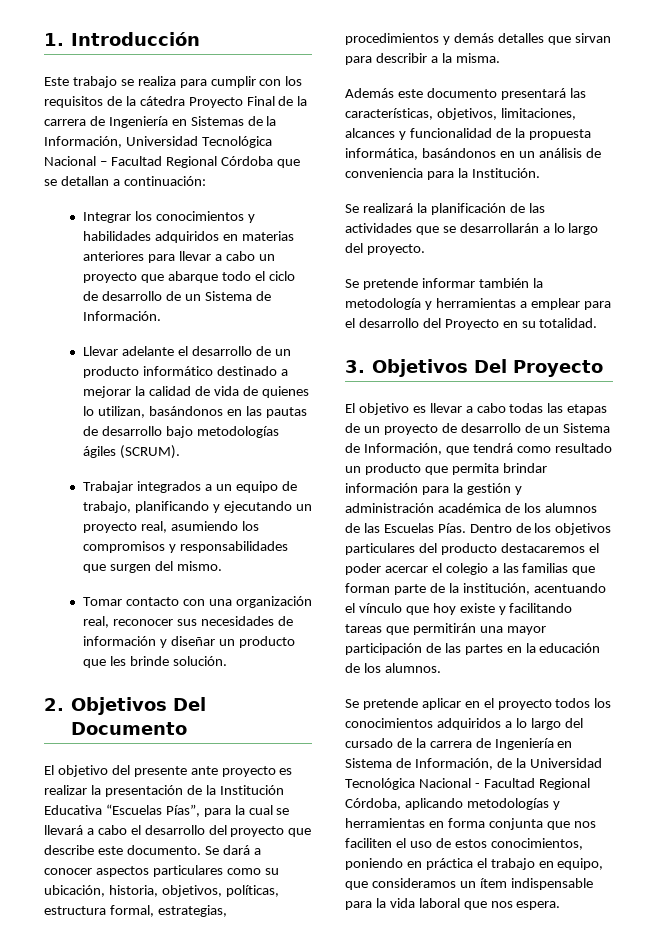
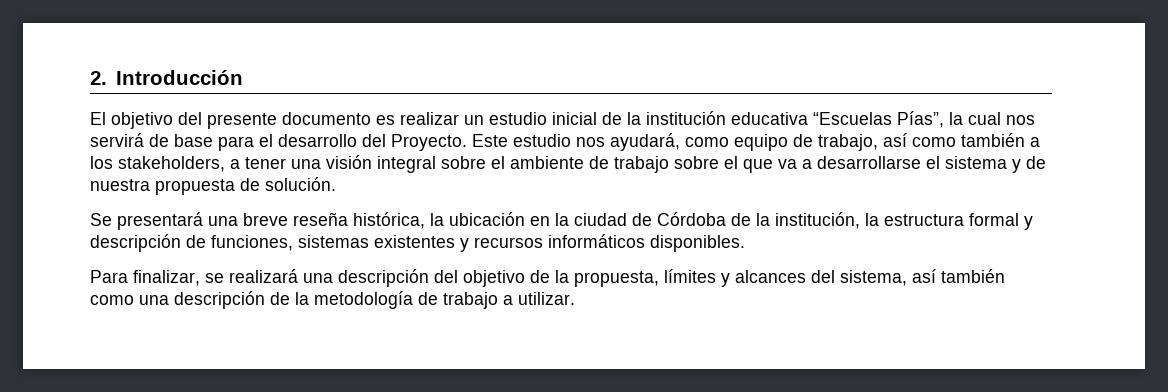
[44,33,64,46] 1. -> [90,71,107,85] 2.
[44,76,303,88] [44,96,308,108] [44,116,277,128] [44,136,272,148] [44,156,300,168] [44,176,206,186] [83,211,255,223] [83,231,294,243] [83,251,275,263] [83,271,295,283] [83,291,271,301] [83,311,162,321] [83,346,291,356] [83,366,288,378] [83,386,309,398] [83,406,307,418] [83,426,279,438] [83,445,181,459] [83,481,297,493] [83,501,312,513] [83,521,259,533] [83,541,288,553] [83,561,222,573] [83,596,312,608] [83,616,293,628] [83,636,295,648] [83,656,227,668] [44,697,207,715] [71,722,188,735] [44,765,293,777] [44,785,284,797] [44,805,102,815] Este trabajo se realiza para cumplir con los requisitos de la cátedra Proyecto Final de la carrera de Ingeniería en Sistemas de la Información, Universidad Tecnológica Nacional – Facultad Regional Córdoba que se detallan a continuación: // Integrar los conocimientos y habilidades adquiridos en materias anteriores para llevar a cabo un proyecto que abarque todo el ciclo de desarrollo de un Sistema de Información. // Llevar adelante el desarrollo de un producto informático destinado a mejorar la calidad de vida de quienes lo utilizan, basándonos en las pautas de desarrollo bajo metodologías ágiles (SCRUM). // Trabajar integrados a un equipo de trabajo, planificando y ejecutando un proyecto real, asumiendo los compromisos y responsabilidades que surgen del mismo. // Tomar contacto con una organización real, reconocer sus necesidades de información y diseñar un producto que les brinde solución. // 2. Objetivos Del Documento // El objetivo del presente ante proyecto es realizar la presentación de la Institución Educativa -> [90,111,808,129] El objetivo del presente documento es realizar un estudio inicial de la institución educativa
[203,808,231,817] para -> (944, 119) none
[276,808,290,815] [44,825,312,837] [44,845,261,855] [44,865,279,877] [44,885,279,897] [44,905,227,917] [345,33,611,45] [345,53,500,65] [345,88,586,100] [345,108,576,120] [345,128,591,140] [345,148,601,160] [345,168,540,180] [345,203,545,215] [345,223,599,235] [345,243,425,255] [345,278,543,290] [345,298,611,310] [345,318,598,330] [345,359,604,377] [345,403,608,415] [345,423,611,435] [345,443,612,455] [345,463,547,475] [345,483,522,495] [345,503,597,513] [345,523,612,535] [345,543,599,555] [345,563,596,575] [345,583,606,595] [345,603,573,615] [345,623,546,635] [345,643,601,655] [345,663,441,673] [345,698,612,710] [345,718,583,730] [345,738,573,750] [345,758,602,770] [345,778,590,790] [345,798,560,810] [345,818,596,830] [345,838,583,850] [345,858,604,870] [345,878,593,890] [345,898,561,910] se llevará a cabo el desarrollo del proyecto que describe este documento. Se dará a conocer aspectos particulares como su ubicación, historia, objetivos, políticas, estructura formal, estrategias, procedimientos y demás detalles que sirvan para describir a la misma. // Además este documento presentará las características, objetivos, limitaciones, alcances y funcionalidad de la propuesta informática, basándonos en un análisis de conveniencia para la Institución. // Se realizará la planificación de las actividades que se desarrollarán a lo largo del proyecto. // Se pretende informar también la metodología y herramientas a emplear para el desarrollo del Proyecto en su totalidad. // 3. Objetivos Del Proyecto // El objetivo es llevar a cabo todas las etapas de un proyecto de desarrollo de un Sistema de Información, que tendrá como resultado un producto que permita brindar información para la gestión y administración académica de los alumnos de las Escuelas Pías. Dentro de los objetivos particulares del producto destacaremos el poder acercar el colegio a las familias que forman parte de la institución, acentuando el vínculo que hoy existe y facilitando tareas que permitirán una mayor participación de las partes en la educación de los alumnos. // Se pretende aplicar en el proyecto todos los conocimientos adquiridos a lo largo del cursado de la carrera de Ingeniería en Sistema de Información, de la Universidad Tecnológica Nacional - Facultad Regional Córdoba, aplicando metodologías y herramientas en forma conjunta que nos faciliten el uso de estos conocimientos, poniendo en práctica el trabajo en equipo, que consideramos un ítem indispensable para la vida laboral que nos espera. -> [1006,115,1035,125] [90,133,1040,151] [90,155,1046,173] [90,177,336,195] [90,212,1033,230] [90,234,745,252] [90,269,1005,287] [90,291,575,309] nos servirá de base para el desarrollo del Proyecto. Este estudio nos ayudará, como equipo de trabajo, así como también a los stakeholders, a tener una visión integral sobre el ambiente de trabajo sobre el que va a desarrollarse el sistema y de nuestra propuesta de solución. // Se presentará una breve reseña histórica, la ubicación en la ciudad de Córdoba de la institución, la estructura formal y descripción de funciones, sistemas existentes y recursos informáticos disponibles. // Para finalizar, se realizará una descripción del objetivo de la propuesta, límites y alcances del sistema, así también como una descripción de la metodología de trabajo a utilizar.

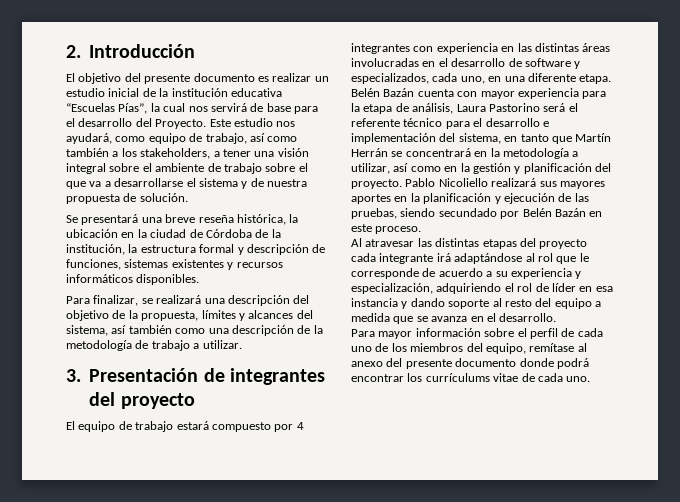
(575, 298) none -> [66,368,325,385] [89,392,195,409] [66,421,304,432] [351,43,611,54] [351,58,581,69] [351,73,612,84] [351,88,607,99] [351,103,578,114] [351,118,549,129] [351,133,612,144] [351,148,579,159] [351,163,611,174] [351,178,605,189] [351,193,589,204] [351,208,603,219] [351,224,422,234] [351,238,588,249] [351,253,589,264] [351,268,582,279] [351,283,613,294] [351,298,601,309] [351,313,557,324] [351,328,603,339] [351,343,587,354] [351,358,589,369] [351,373,591,382] // 3. Presentación de integrantes del proyecto // El equipo de trabajo estará compuesto por 4 integrantes con experiencia en las distintas áreas involucradas en el desarrollo de software y especializados, cada uno, en una diferente etapa. Belén Bazán cuenta con mayor experiencia para la etapa de análisis, Laura Pastorino será el referente técnico para el desarrollo e implementación del sistema, en tanto que Martín Herrán se concentrará en la metodología a utilizar, así como en la gestión y planificación del proyecto. Pablo Nicoliello realizará sus mayores aportes en la planificación y ejecución de las pruebas, siendo secundado por Belén Bazán en este proceso. // Al atravesar las distintas etapas del proyecto cada integrante irá adaptándose al rol que le corresponde de acuerdo a su experiencia y especialización, adquiriendo el rol de líder en esa instancia y dando soporte al resto del equipo a medida que se avanza en el desarrollo. // Para mayor información sobre el perfil de cada uno de los miembros del equipo, remítase al anexo del presente documento donde podrá encontrar los currículums vitae de cada uno.

